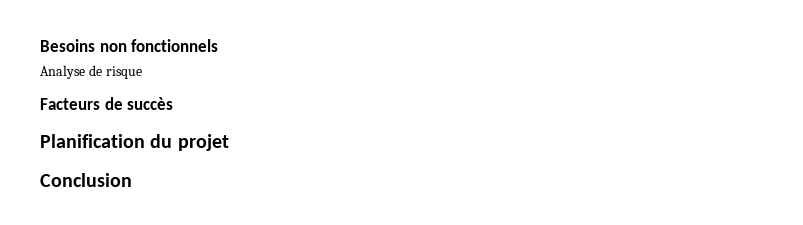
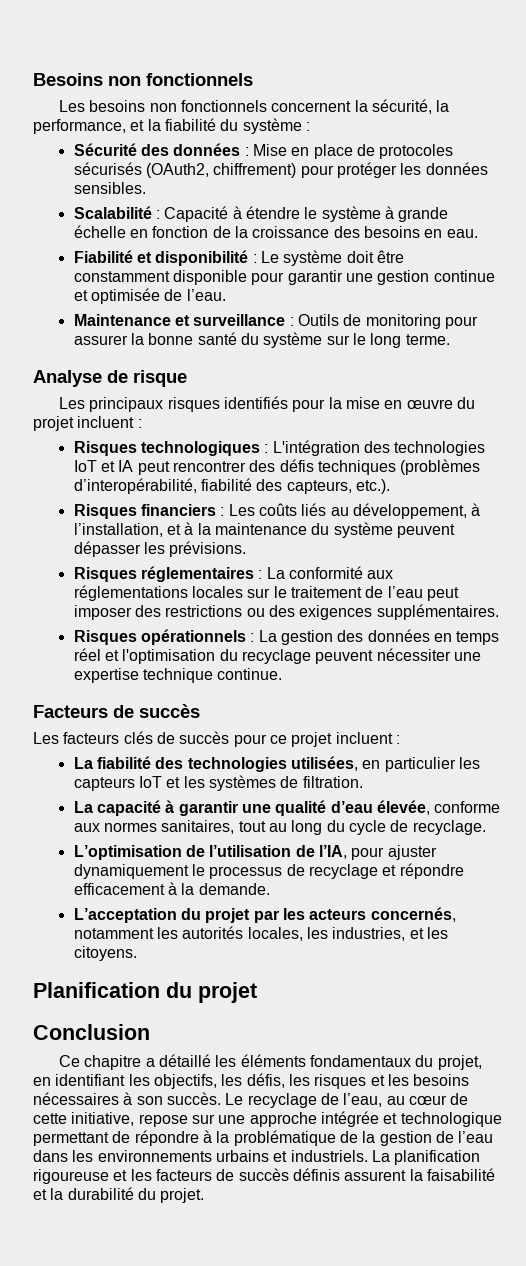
[40,65,142,79] [40,97,174,110] [40,134,229,151] [40,173,132,187] Analyse de risque // Facteurs de succès // Planification du projet // Conclusion -> [59,99,450,114] [33,118,310,134] [73,143,454,159] [73,162,488,178] [73,182,146,194] [73,206,449,222] [73,225,478,238] [73,250,404,266] [73,270,495,285] [73,288,226,304] [73,314,478,329] [73,332,450,348] [33,370,187,387] [59,396,475,412] [33,416,142,431] [73,440,486,456] [73,459,481,475] [73,478,390,494] [73,503,481,519] [73,522,455,538] [73,541,247,557] [73,566,394,582] [73,585,459,601] [73,604,499,620] [73,629,500,645] [73,648,481,664] [73,668,283,683] [33,704,200,718] [33,731,400,747] [73,756,480,772] [73,775,363,791] [73,800,501,816] [73,820,486,835] [73,845,437,860] [73,863,464,879] [73,882,270,895] [73,907,456,923] [73,926,448,941] [73,946,137,961] [33,982,257,1003] [33,1024,150,1040] [59,1054,482,1070] [33,1073,470,1089] [33,1092,469,1108] [33,1111,502,1127] [33,1130,494,1146] [33,1150,481,1165] [33,1168,495,1184] [33,1187,205,1203] Les besoins non fonctionnels concernent la sécurité, la performance, et la fiabilité du système : // Sécurité des données : Mise en place de protocoles sécurisés (OAuth2, chiffrement) pour protéger les données sensibles. // Scalabilité : Capacité à étendre le système à grande échelle en fonction de la croissance des besoins en eau. // Fiabilité et disponibilité : Le système doit être constamment disponible pour garantir une gestion continue et optimisée de l’eau. // Maintenance et surveillance : Outils de monitoring pour assurer la bonne santé du système sur le long terme. // Analyse de risque // Les principaux risques identifiés pour la mise en œuvre du projet incluent : // Risques technologiques : L'intégration des technologies IoT et IA peut rencontrer des défis techniques (problèmes d’interopérabilité, fiabilité des capteurs, etc.). // Risques financiers : Les coûts liés au développement, à l’installation, et à la maintenance du système peuvent dépasser les prévisions. // Risques réglementaires : La conformité aux réglementations locales sur le traitement de l’eau peut imposer des restrictions ou des exigences supplémentaires. // Risques opérationnels : La gestion des données en temps réel et l'optimisation du recyclage peuvent nécessiter une expertise technique continue. // Facteurs de succès // Les facteurs clés de succès pour ce projet incluent : // La fiabilité des technologies utilisées, en particulier les capteurs IoT et les systèmes de filtration. // La capacité à garantir une qualité d’eau élevée, conforme aux normes sanitaires, tout au long du cycle de recyclage. // L’optimisation de l’utilisation de l’IA, pour ajuster dynamiquement le processus de recyclage et répondre efficacement à la demande. // L’acceptation du projet par les acteurs concernés, notamment les autorités locales, les industries, et les citoyens. // Planification du projet // Conclusion // Ce chapitre a détaillé les éléments fondamentaux du projet, en identifiant les objectifs, les défis, les risques et les besoins nécessaires à son succès. Le recyclage de l’eau, au cœur de cette initiative, repose sur une approche intégrée et technologique permettant de répondre à la problématique de la gestion de l’eau dans les environnements urbains et industriels. La planification rigoureuse et les facteurs de succès définis assurent la faisabilité et la durabilité du projet.

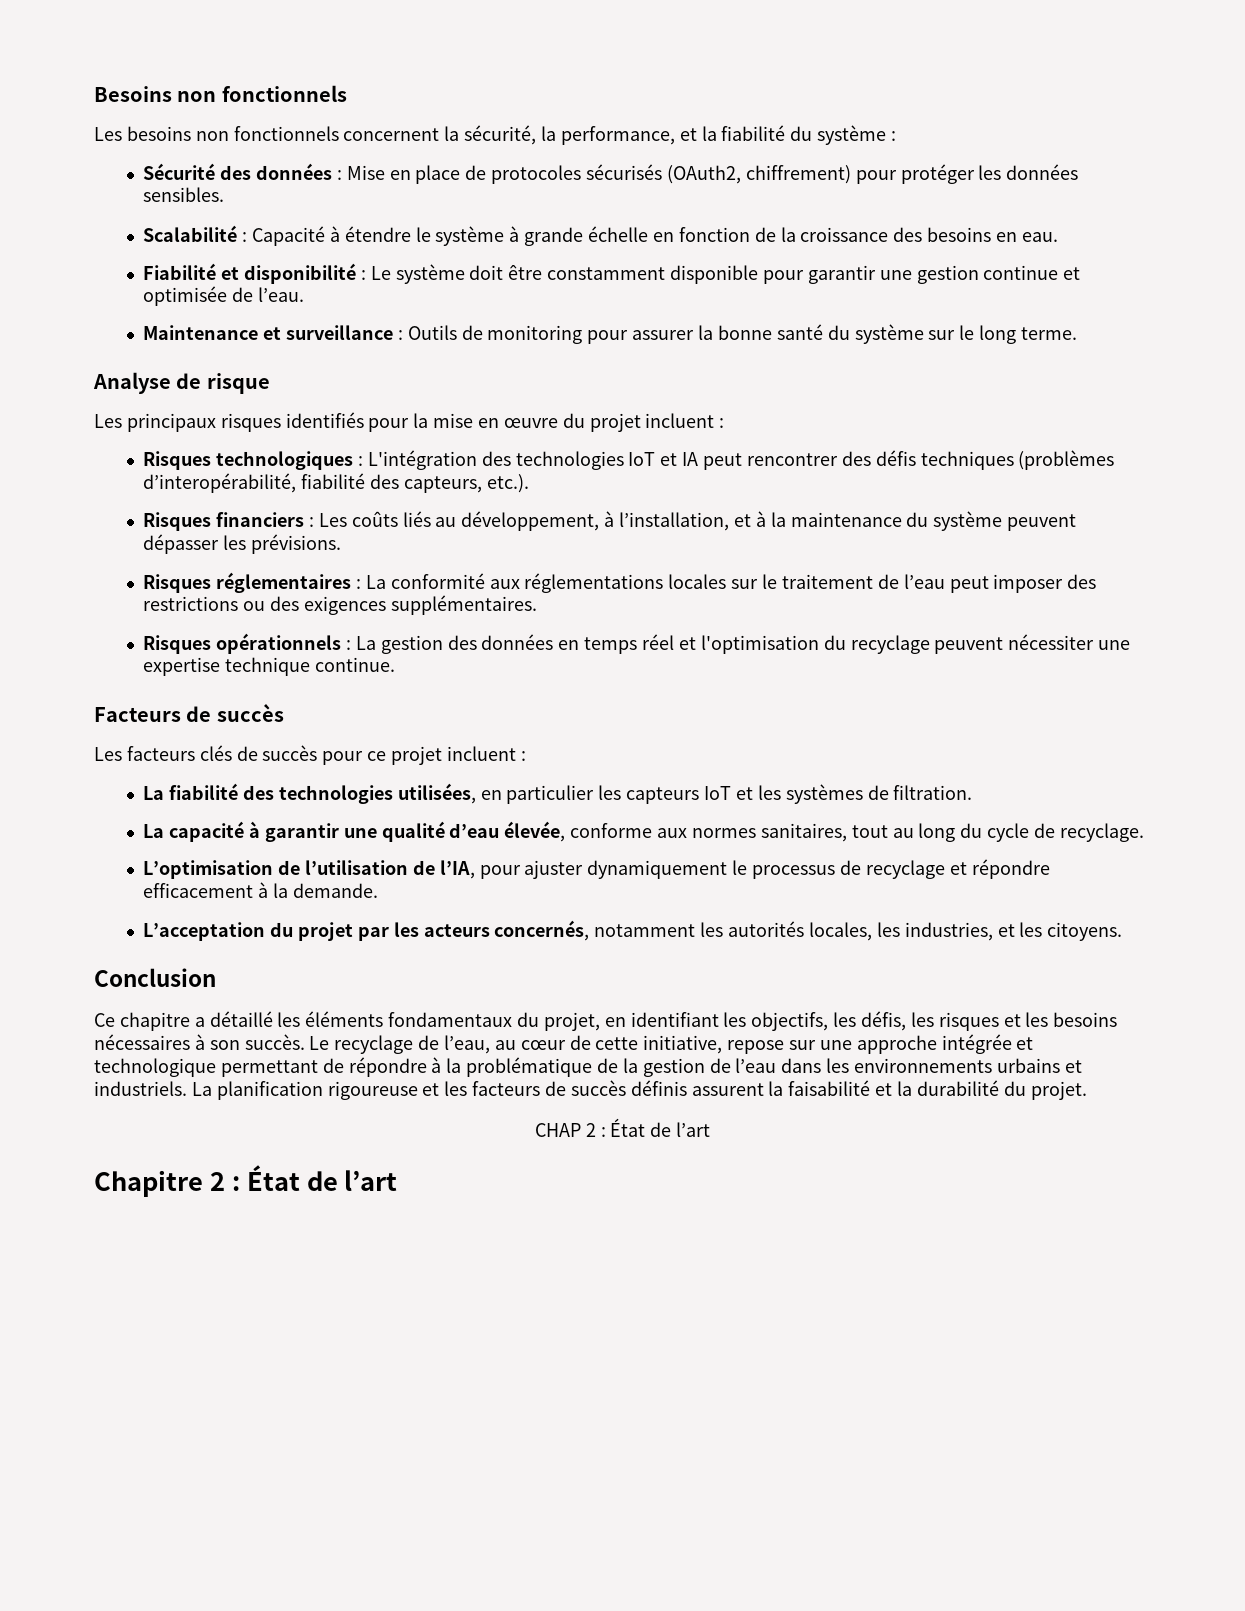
[33,982,257,1003] // Planification du projet -> (1123, 931) none
(205, 1195) none -> [534,1118,711,1137] [94,1165,398,1197] // CHAP 2 : État de l’art // Chapitre 2 : État de l’art

